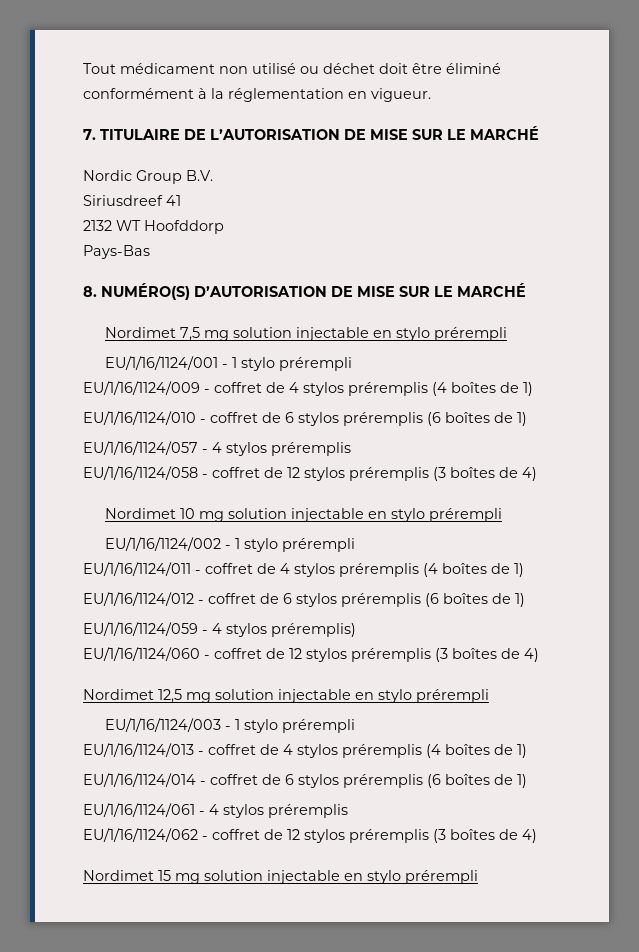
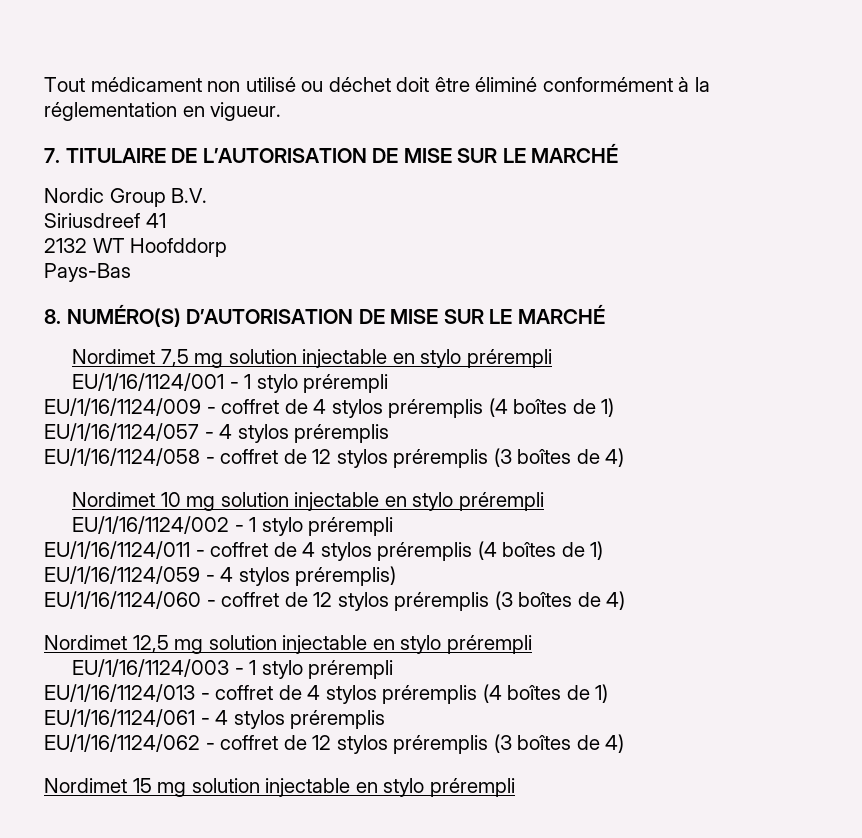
[83,411,527,426] // EU/1/16/1124/010 - coffret de 6 stylos préremplis (6 boîtes de 1) -> (615, 407) none
[83,592,525,607] // EU/1/16/1124/012 - coffret de 6 stylos préremplis (6 boîtes de 1) -> (604, 550) none
[83,773,527,788] // EU/1/16/1124/014 - coffret de 6 stylos préremplis (6 boîtes de 1) -> (609, 693) none

